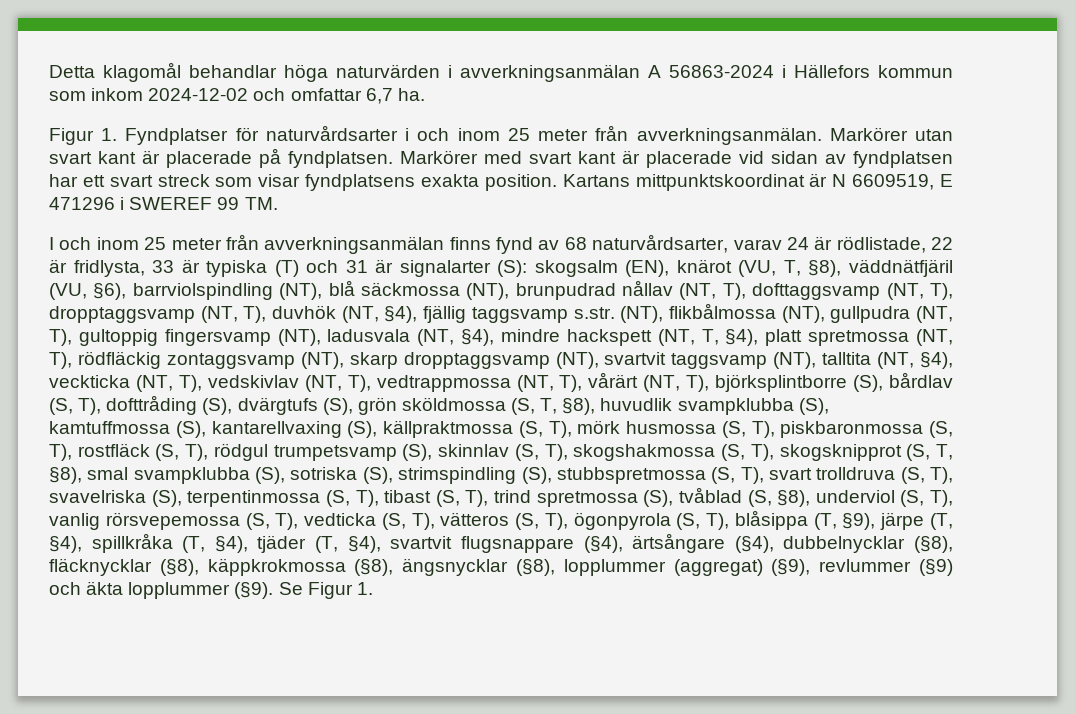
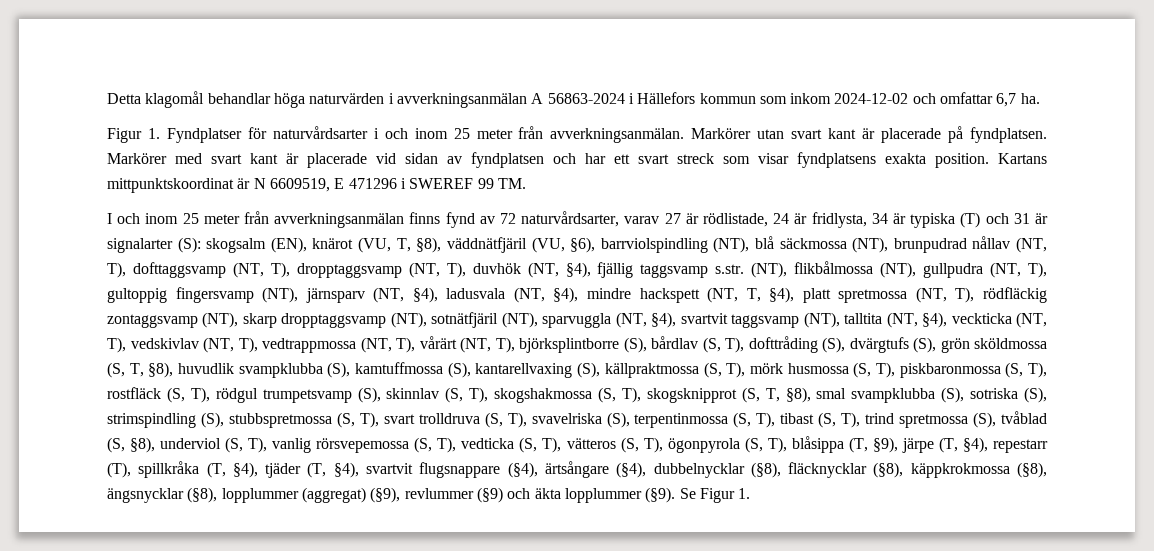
(953, 159) none -> [553,153,576,164] och
[564,237,587,250] 68 -> [499,213,516,224] 72
[786,236,953,253] [49,259,175,277] 24 är rödlistade, 22 är fridlysta, 33 -> [664,212,888,228] 27 är rödlistade, 24 är fridlysta, 34
(321, 337) none -> [305,287,438,303] järnsparv (NT, §4),
(599, 360) none -> [431,312,677,328] sotnätfjäril (NT), sparvuggla (NT, §4),
(82, 544) none -> [992,439,1048,453] [107,462,131,478] repestarr (T),

